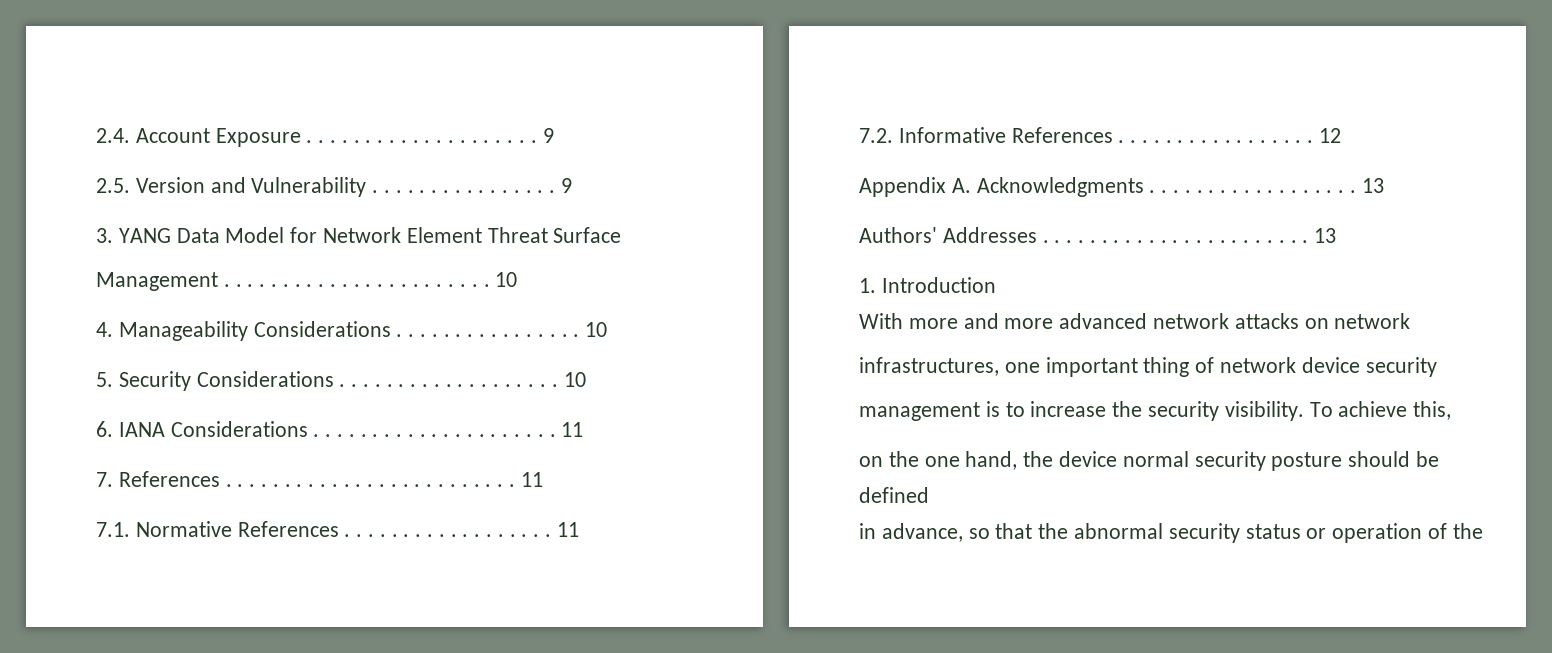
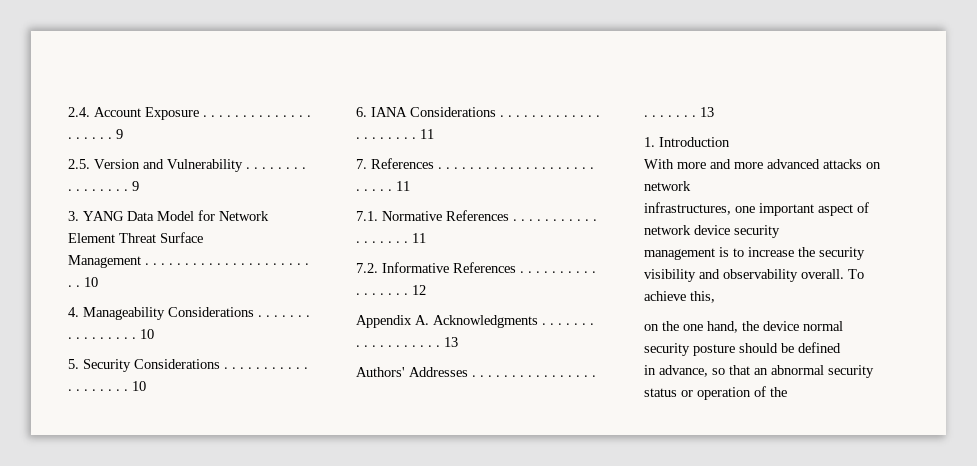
[1153,313,1230,329] network -> (820, 164) none
[1143,357,1190,377] thing -> [818,204,853,216] aspect
[1224,401,1304,421] visibility. -> [644,269,844,282] visibility and observability overall.
[1038,523,1069,539] the -> [754,368,768,375] an

